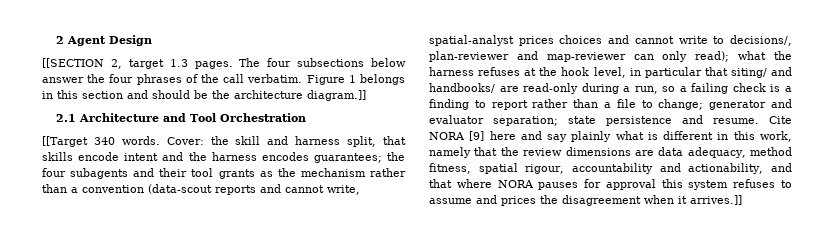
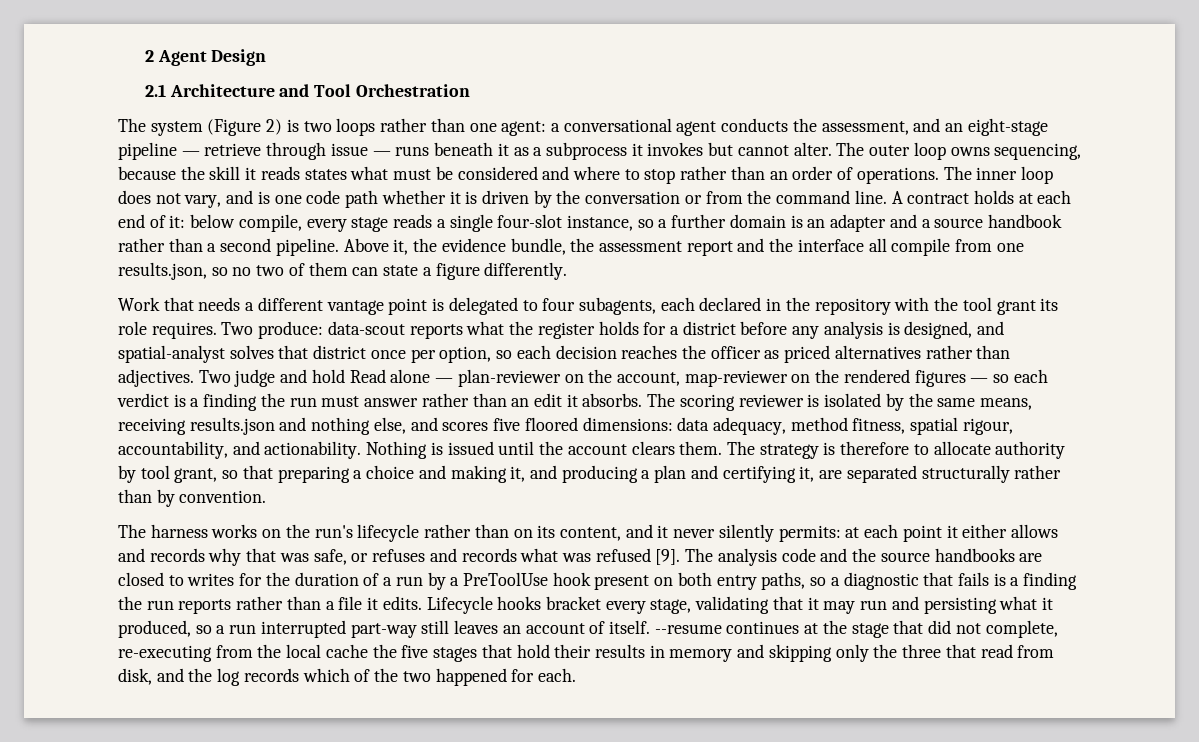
[42,58,406,69] [42,74,405,85] [42,90,366,101] // [[SECTION 2, target 1.3 pages. The four subsections below answer the four phrases of the call verbatim. Figure 1 belongs in this section and should be the architecture diagram.]] -> (267, 57) none
[42,136,406,147] [42,152,405,163] [42,168,406,179] [42,184,360,195] [429,35,792,46] [429,51,792,62] [429,67,792,78] [429,83,792,94] [429,99,792,110] [429,115,792,126] [429,131,792,142] [429,147,654,158] [[Target 340 words. Cover: the skill and harness split, that skills encode intent and the harness encodes guarantees; the four subagents and their tool grants as the mechanism rather than a convention (data-scout reports and cannot write, spatial-analyst prices choices and cannot write to decisions/, plan-reviewer and map-reviewer can only read); what the harness refuses at the hook level, in particular that siting/ and handbooks/ are read-only during a run, so a failing check is a finding to report rather than a file to change; generator and evaluator separation; state persistence and resume. Cite NORA [9] here and say plainly what is different in this work, namely that the review dimensions are -> [118,118,1048,136] [118,142,1082,160] [118,166,1053,184] [118,190,1072,208] [118,214,1062,232] [118,238,1024,256] [118,262,568,280] [118,297,1059,315] [118,321,1005,339] [118,345,1011,363] [118,369,1048,387] [117,393,1032,411] [118,417,673,435] The system (Figure 2) is two loops rather than one agent: a conversational agent conducts the assessment, and an eight-stage pipeline — retrieve through issue — runs beneath it as a subprocess it invokes but cannot alter. The outer loop owns sequencing, because the skill it reads states what must be considered and where to stop rather than an order of operations. The inner loop does not vary, and is one code path whether it is driven by the conversation or from the command line. A contract holds at each end of it: below compile, every stage reads a single four-slot instance, so a further domain is an adapter and a source handbook rather than a second pipeline. Above it, the evidence bundle, the assessment report and the interface all compile from one results.json, so no two of them can state a figure differently. // Work that needs a different vantage point is delegated to four subagents, each declared in the repository with the tool grant its role requires. Two produce: data-scout reports what the register holds for a district before any analysis is designed, and spatial-analyst solves that district once per option, so each decision reaches the officer as priced alternatives rather than adjectives. Two judge and hold Read alone — plan-reviewer on the account, map-reviewer on the rendered figures — so each verdict is a finding the run must answer rather than an edit it absorbs. The scoring reviewer is isolated by the same means, receiving results.json and nothing else, and scores five floored dimensions:
[572,163,792,174] [429,179,792,190] [429,195,742,206] accountability and actionability, and that where NORA pauses for approval this system refuses to assume and prices the disagreement when it arrives.]] -> [118,441,1066,459] [118,465,1062,483] [118,489,267,507] [118,524,1058,542] [118,548,1043,566] [118,572,1078,590] [118,596,1053,614] [118,620,1058,638] [118,644,1055,662] [118,668,576,686] accountability, and actionability. Nothing is issued until the account clears them. The strategy is therefore to allocate authority by tool grant, so that preparing a choice and making it, and producing a plan and certifying it, are separated structurally rather than by convention. // The harness works on the run's lifecycle rather than on its content, and it never silently permits: at each point it either allows and records why that was safe, or refuses and records what was refused [9]. The analysis code and the source handbooks are closed to writes for the duration of a run by a PreToolUse hook present on both entry paths, so a diagnostic that fails is a finding the run reports rather than a file it edits. Lifecycle hooks bracket every stage, validating that it may run and persisting what it produced, so a run interrupted part-way still leaves an account of itself. --resume continues at the stage that did not complete, re-executing from the local cache the five stages that hold their results in memory and skipping only the three that read from disk, and the log records which of the two happened for each.

